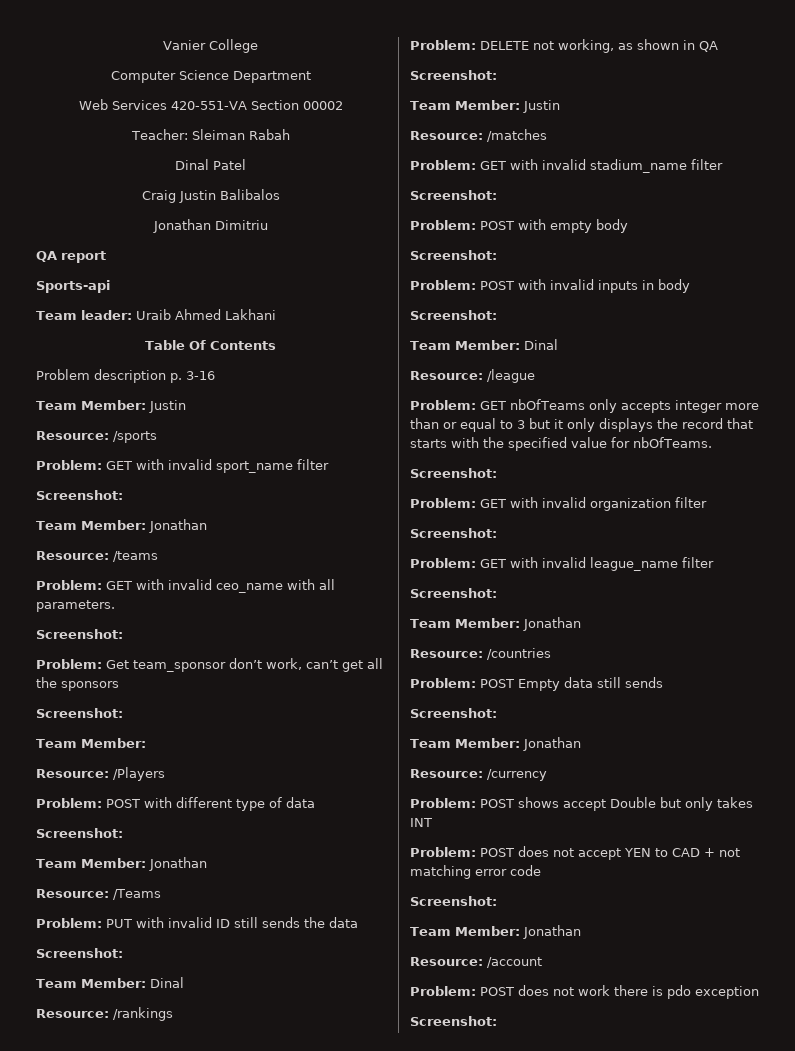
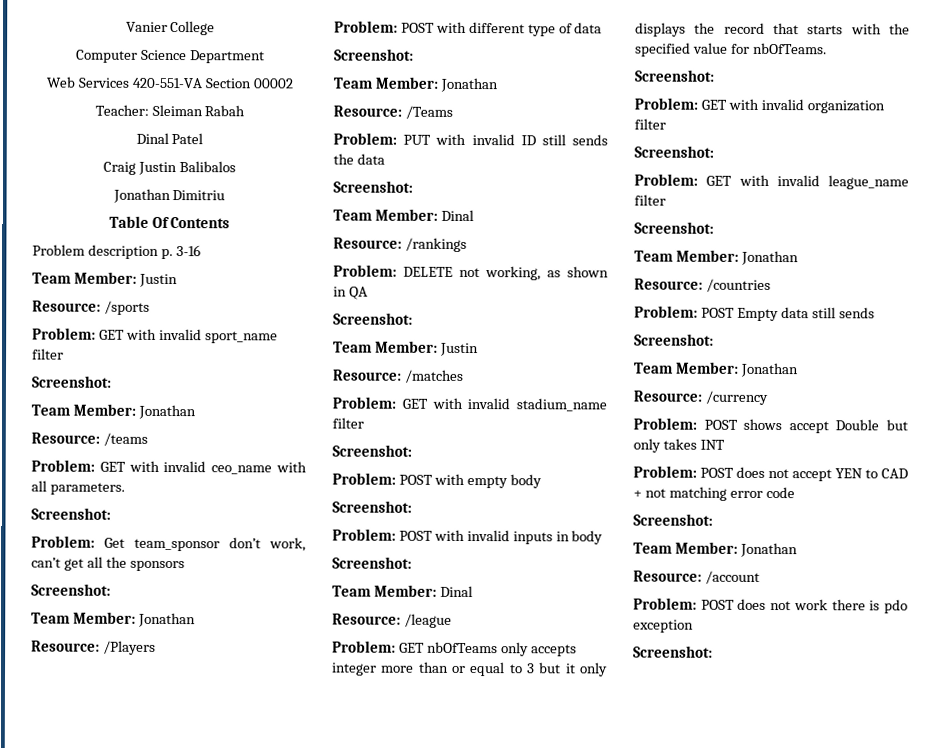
[36,251,106,263] [36,280,110,293] [36,309,276,320] // QA report // Sports-api // Team leader: Uraib Ahmed Lakhani -> (226, 195) none
(146, 743) none -> [137,612,196,628] Jonathan

